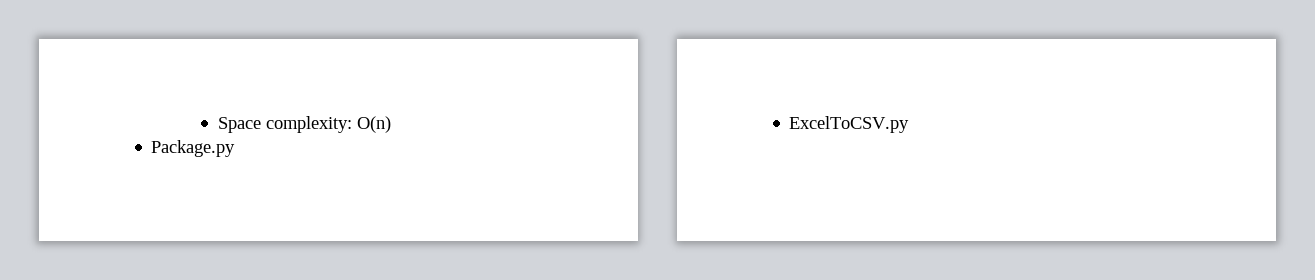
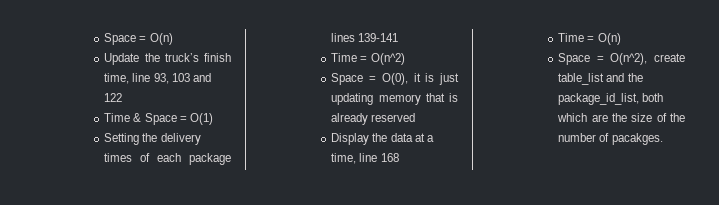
[217,116,391,133] [151,140,236,157] [789,116,910,133] Space complexity: O(n) // Package.py // ExcelToCSV.py -> [104,33,173,45] [104,53,231,65] [104,73,211,84] [104,93,123,102] [104,113,213,125] [104,133,201,145] [104,153,231,165] [331,33,399,42] [331,53,405,65] [331,73,459,85] [331,93,458,105] [331,113,416,125] [331,133,434,145] [331,153,399,164] [558,33,621,45] [558,53,685,65] [558,73,643,85] [558,93,664,105] [557,113,685,122] [558,133,663,145] Space = O(n) // Update the truck’s finish time, line 93, 103 and 122 // Time & Space = O(1) // Setting the delivery times of each package lines 139-141 // Time = O(n^2) // Space = O(0), it is just updating memory that is already reserved // Display the data at a time, line 168 // Time = O(n) // Space = O(n^2), create table_list and the package_id_list, both which are the size of the number of pacakges.

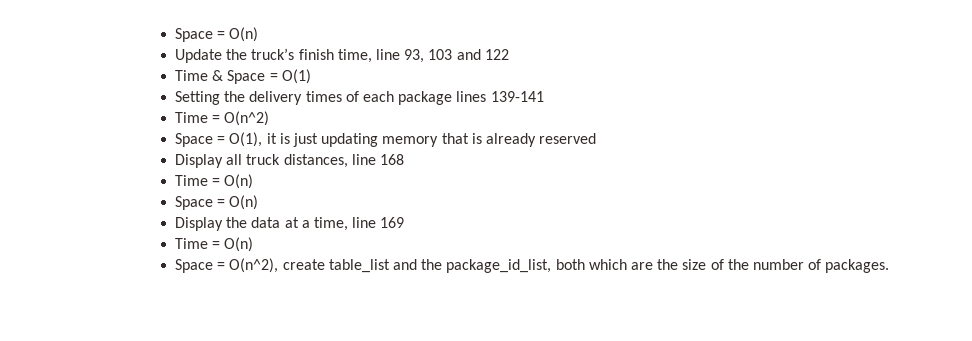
[381,73,408,85] O(0), -> [229,132,263,147] O(1),
(416, 117) none -> [175,154,405,168] [175,174,254,189] [175,195,259,210] // Display all truck distances, line 168 // Time = O(n) // Space = O(n)
[380,153,399,162] 168 -> [380,217,405,228] 169
[611,133,663,145] pacakges. -> [825,259,890,273] packages.

